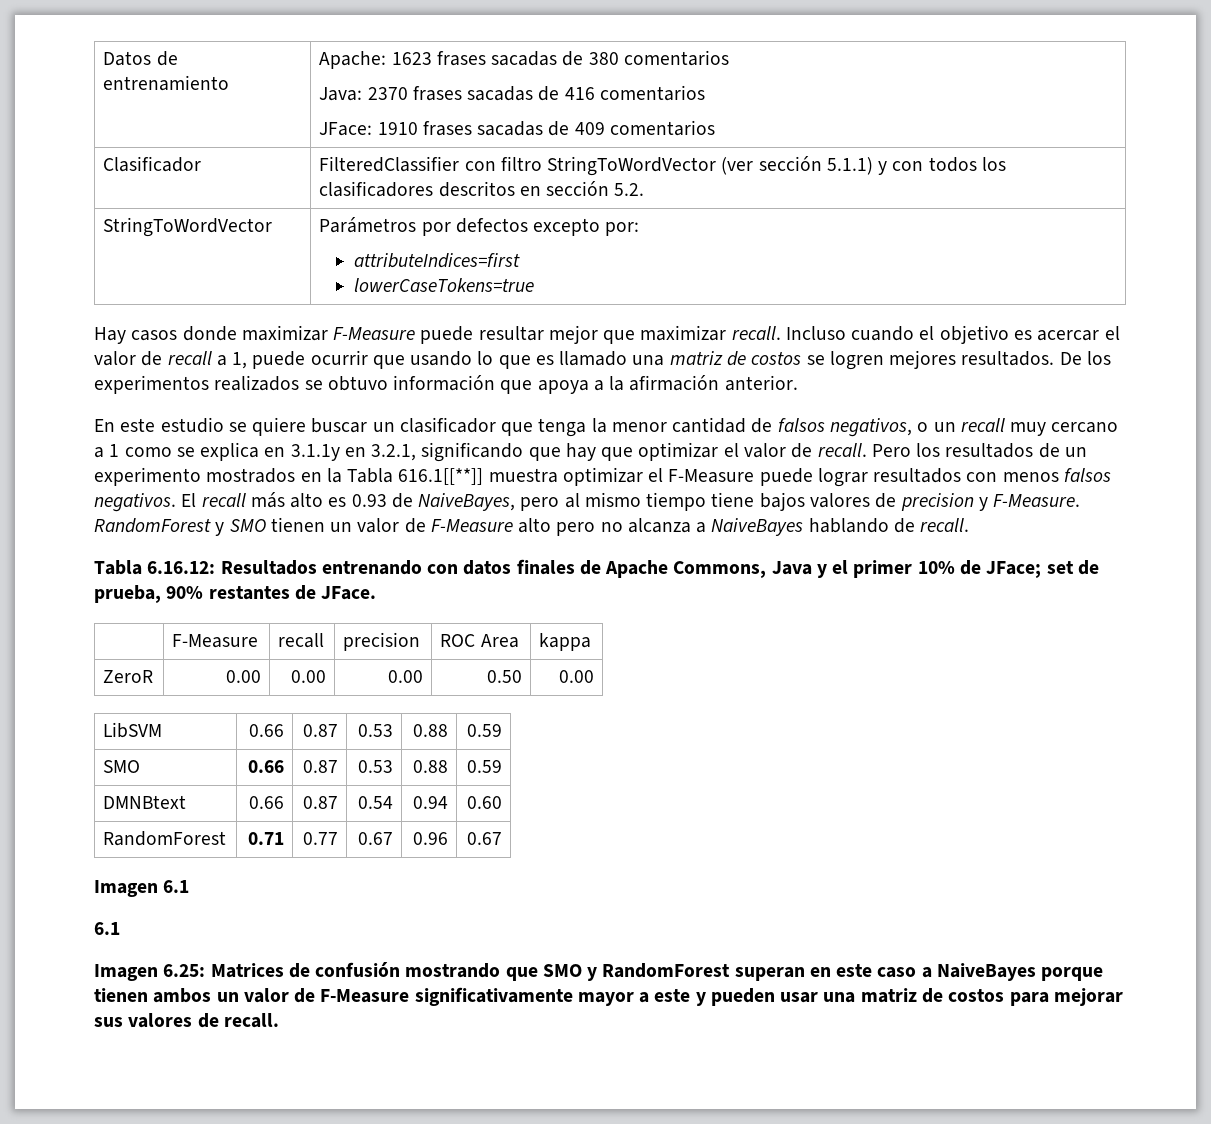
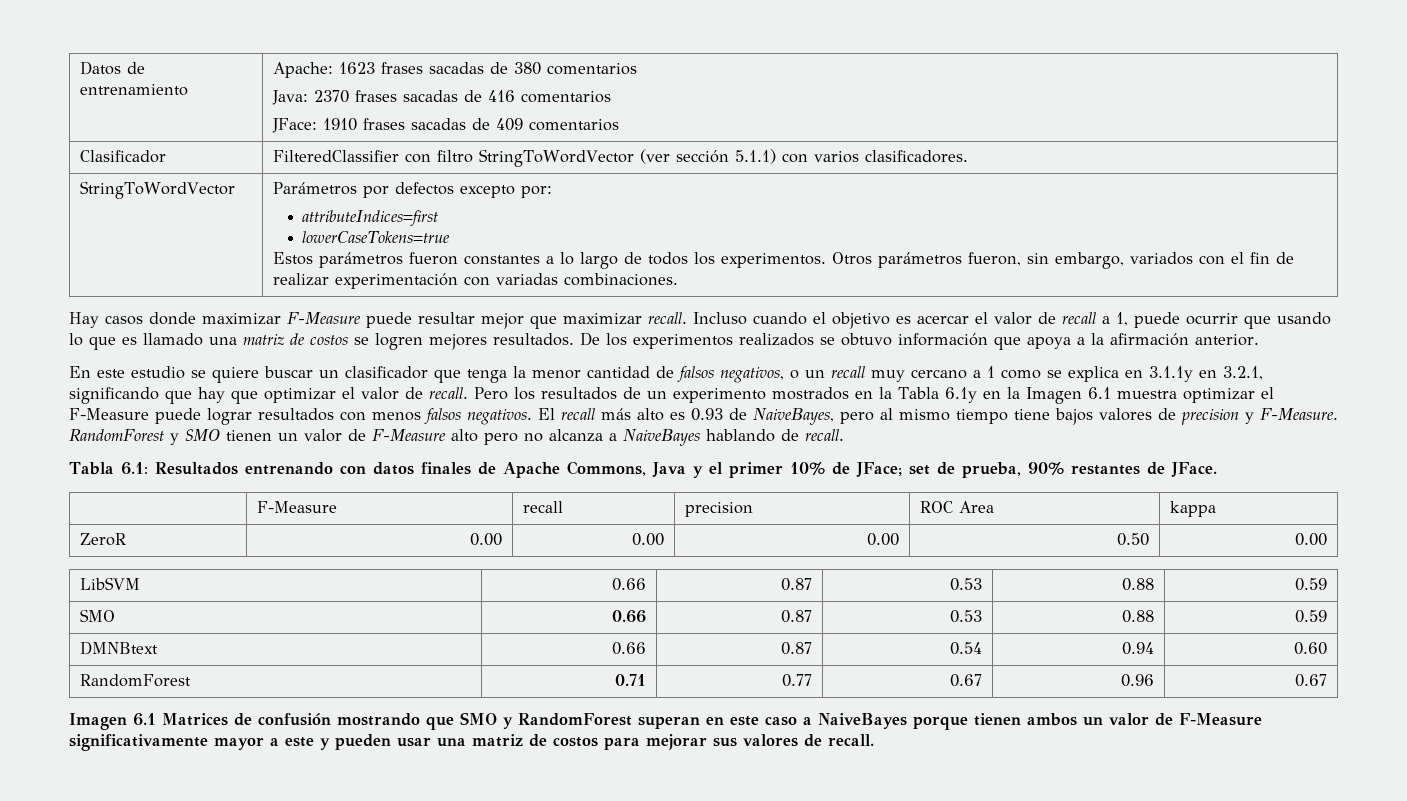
[878,157,1006,175] [319,181,645,197] y con todos los clasificadores descritos en sección 5.2. -> [781,150,968,163] con varios clasificadores.
(534, 285) none -> [272,252,1294,269] [272,273,678,289] // Estos parámetros fueron constantes a lo largo de todos los experimentos. Otros parámetros fueron, sin embargo, variados con el fin de realizar experimentación con variadas combinaciones.
[398,468,484,485] 616.1[[**]] -> [944,387,1111,404] 6.1y en la Imagen 6.1
[147,561,216,574] 6.16.12: -> [120,462,148,475] 6.1:
[94,922,120,935] [94,964,206,981] // 6.1 // Imagen 6.25: -> (156, 719) none

